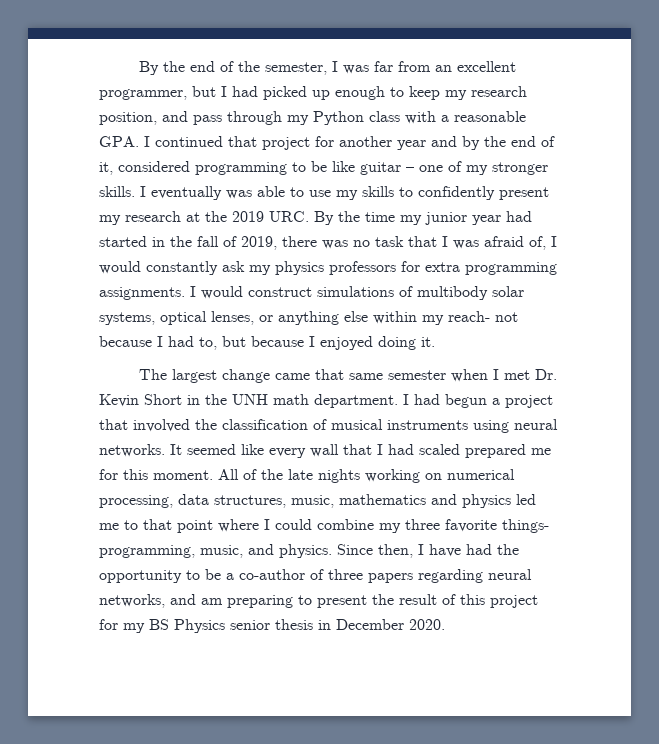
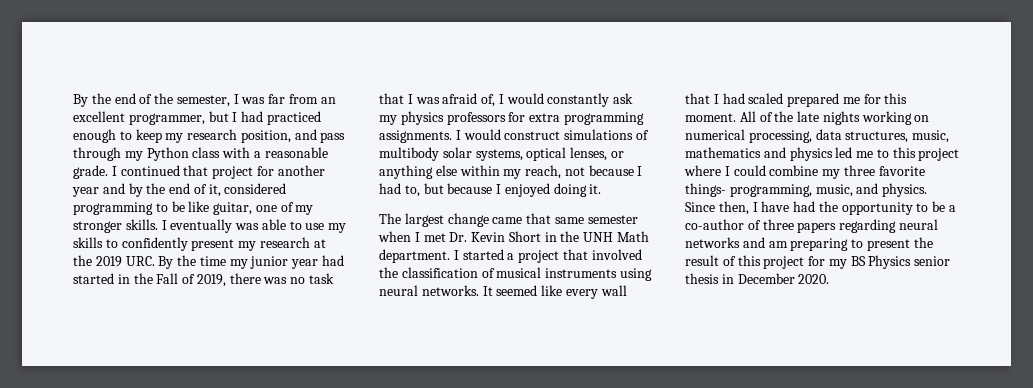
[263,86,330,100] picked up -> [266,111,321,125] practiced
[99,136,139,147] GPA. -> [73,165,108,179] grade.
[360,162,414,175] guitar – -> [213,202,253,215] guitar,
[197,236,219,247] fall -> [156,273,179,284] Fall
[448,311,490,322] reach- -> [525,165,562,179] reach,
[273,394,309,405] math -> [617,231,650,242] Math
[414,394,487,408] had begun -> [462,249,504,260] started
[143,519,213,533] that point -> [892,147,960,161] this project
[99,594,165,608] networks, -> [685,237,740,248] networks

